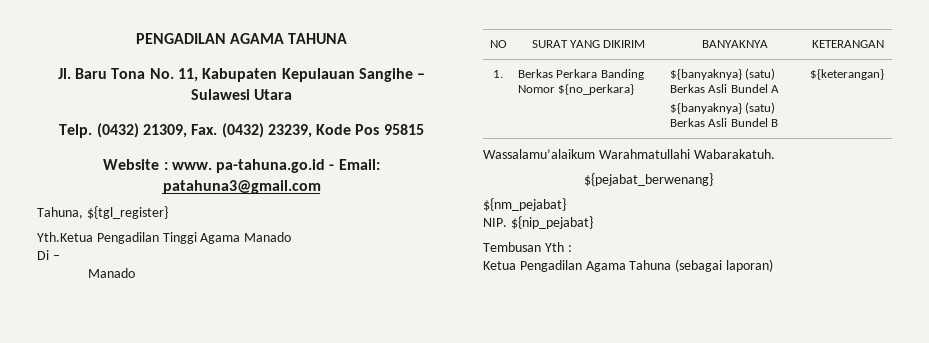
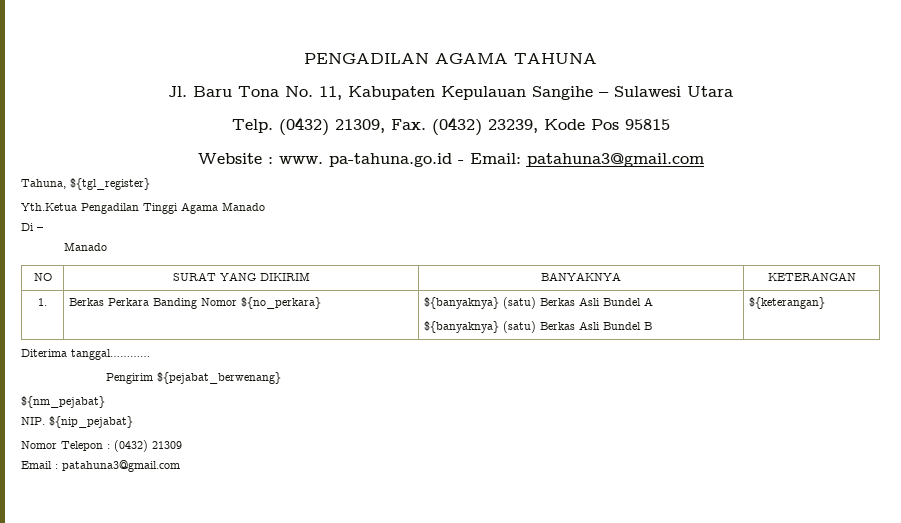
[483,149,775,159] Wassalamu’alaikum Warahmatullahi Wabarakatuh. // -> [21,349,150,360] [106,373,154,384] Diterima tanggal………… // Pengirim
[483,242,572,252] [483,259,773,272] Tembusan Yth : // Ketua Pengadilan Agama Tahuna (sebagai laporan) -> [21,440,182,452] [21,460,180,472] Nomor Telepon : (0432) 21309 // Email : patahuna3@gmail.com

